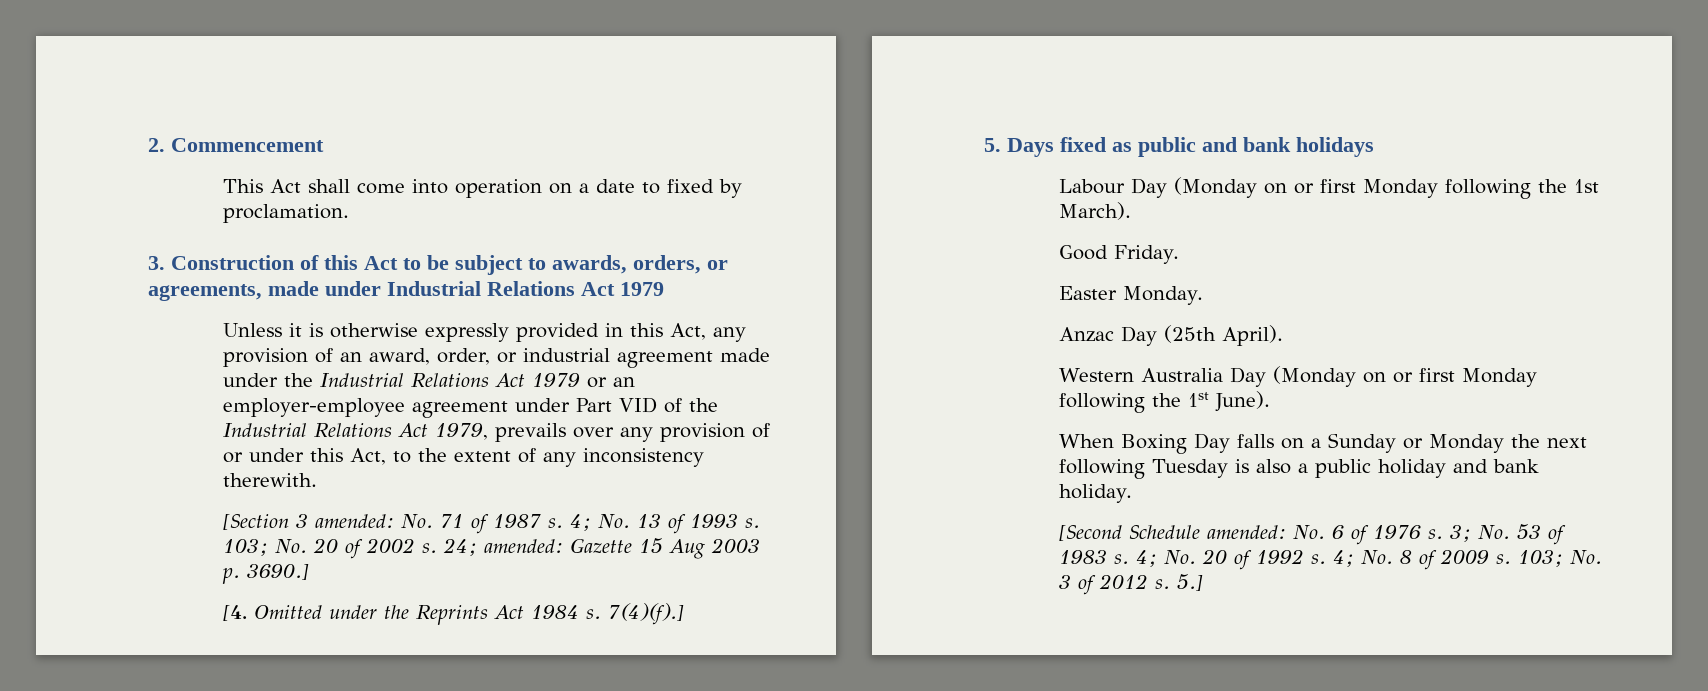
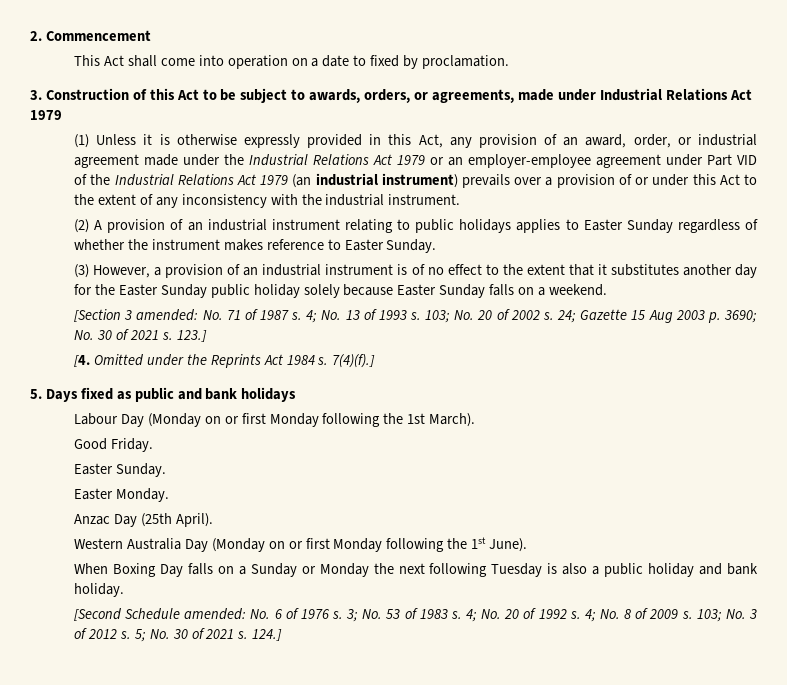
(664, 289) none -> [74,134,90,148] (1)
[434,423,488,440] 1979, -> [260,173,458,188] 1979 (an industrial instrument)
[619,427,653,442] any -> [545,177,553,186] a
[349,448,386,465] Act, -> [719,174,740,185] Act
[222,473,317,487] therewith. -> [270,194,461,206] [74,219,759,233] [74,239,437,253] [74,264,757,278] [74,284,607,298] with the industrial instrument. // (2) A provision of an industrial instrument relating to public holidays applies to Easter Sunday regardless of whether the instrument makes reference to Easter Sunday. // (3) However, a provision of an industrial instrument is of no effect to the extent that it substitutes another day for the Easter Sunday public holiday solely because Easter Sunday falls on a weekend.
[483,539,563,553] amended: -> (577, 316) none
[246,563,309,580] 3690.] -> [723,310,757,323] [74,329,207,342] 3690; No. 30 of 2021 s. 123.]
(1180, 254) none -> [74,463,166,477] // Easter Sunday.
[1176,574,1203,591] 5.] -> [134,628,283,642] 5; No. 30 of 2021 s. 124.]

